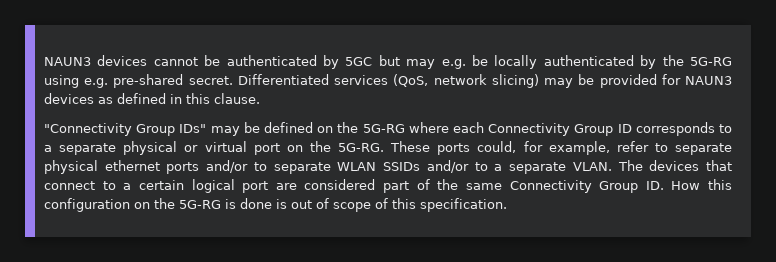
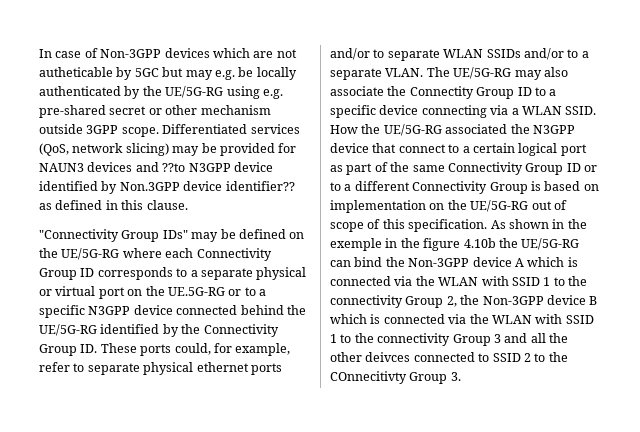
[44,55,317,66] NAUN3 devices cannot be authenticated -> [39,48,297,58] [39,67,113,77] In case of Non-3GPP devices which are not autheticable
[689,57,732,66] 5G-RG -> [165,86,224,98] UE/5G-RG
[188,76,233,85] secret. -> [109,105,271,115] [39,124,159,137] secret or other mechanism outside 3GPP scope.
(94, 98) none -> [135,162,273,172] [39,181,295,194] and ??to N3GPP device identified by Non.3GPP device identifier??
[362,124,405,133] 5G-RG -> [61,248,120,260] UE/5G-RG
[338,143,384,152] 5G-RG. -> [167,287,266,296] [39,305,306,318] [39,324,279,337] [39,344,98,356] UE.5G-RG or to a specific N3GPP device connected behind the UE/5G-RG identified by the Connectivity Group ID.
[649,160,700,171] devices -> [453,67,568,80] [330,86,557,99] [330,105,597,118] [330,124,575,136] [330,143,369,153] UE/5G-RG may also associate the Connectity Group ID to a specific device connecting via a WLAN SSID. How the UE/5G-RG associated the N3GPP device
[275,179,376,190] are considered -> [330,165,343,172] as
[645,179,732,190] [44,198,287,212] ID. How this configuration on the 5G-RG is done is -> [566,163,597,172] [330,181,599,194] [330,200,529,213] ID or to a different Connectivity Group is based on implementation on the UE/5G-RG
(507, 205) none -> [490,219,587,229] [330,238,580,251] [330,257,578,267] [330,276,587,286] [330,295,598,308] [330,314,594,324] [330,333,568,346] [330,352,568,362] [330,371,461,384] As shown in the exemple in the figure 4.10b the UE/5G-RG can bind the Non-3GPP device A which is connected via the WLAN with SSID 1 to the connectivity Group 2, the Non-3GPP device B which is connected via the WLAN with SSID 1 to the connectivity Group 3 and all the other deivces connected to SSID 2 to the COnnecitivty Group 3.

